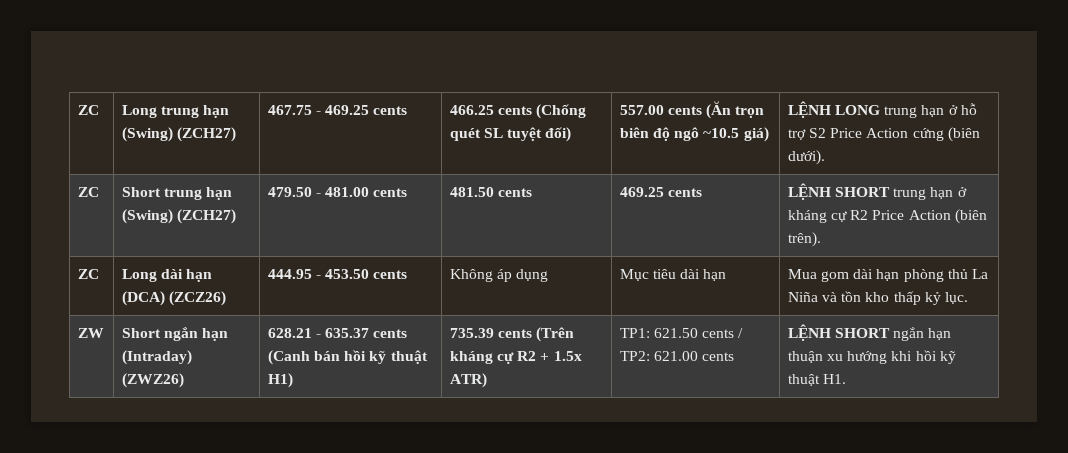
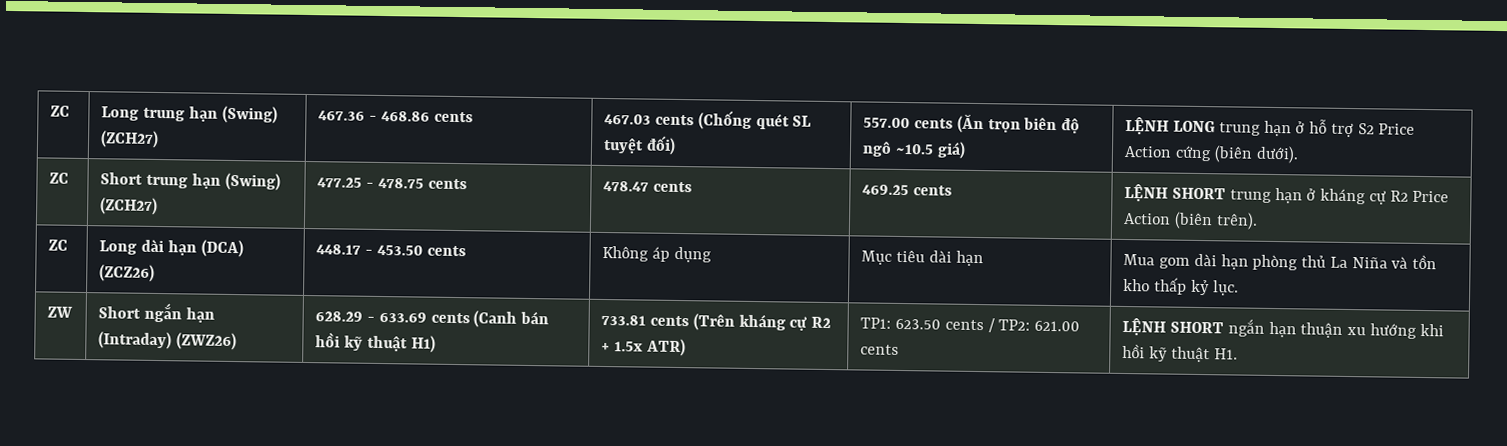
[267,105,408,115] [449,105,494,115] 467.75 - 469.25 cents | 466.25 -> [318,110,473,123] [604,113,652,125] 467.36 - 468.86 cents | 467.03
[267,187,408,197] [449,187,494,197] 479.50 - 481.00 cents | 481.50 -> [317,177,467,190] [603,180,650,192] 477.25 - 478.75 cents | 478.47
[267,269,312,279] 444.95 -> [316,244,362,255] 448.17
[267,328,370,338] 628.21 - 635.37 -> [315,311,427,323] 628.29 - 633.69
[449,328,494,338] 735.39 -> [601,314,647,326] 733.81
[653,328,698,338] 621.50 -> [895,318,942,330] 623.50

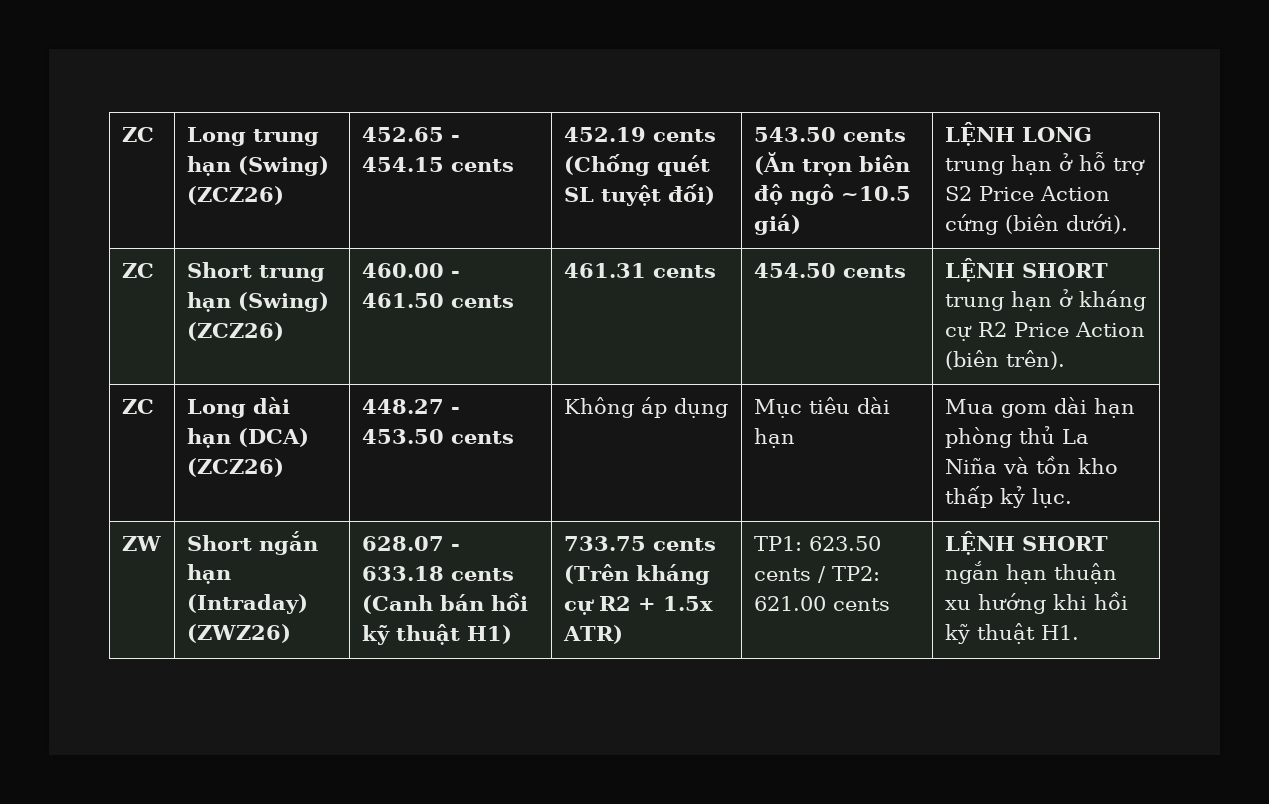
[100,130,160,149] [318,110,473,123] [604,113,652,125] (ZCH27) | 467.36 - 468.86 cents | 467.03 -> [186,186,284,205] [361,127,460,142] [361,157,514,172] [563,127,646,142] (ZCZ26) | 452.65 - 454.15 cents | 452.19
[863,117,911,129] 557.00 -> [753,127,836,142] 543.50
[100,197,159,215] [317,177,467,190] [603,180,693,193] [862,184,910,196] (ZCH27) | 477.25 - 478.75 cents | 478.47 cents | 469.25 -> [186,322,284,341] [361,263,460,278] [361,293,514,308] [563,263,716,278] [753,263,836,278] (ZCZ26) | 460.00 - 461.50 cents | 461.31 cents | 454.50
[316,244,362,255] 448.17 -> [361,399,444,414] 448.27
[315,311,427,323] 628.29 - 633.69 -> [361,536,460,551] [361,566,444,581] 628.07 - 633.18
[601,314,647,326] 733.81 -> [563,536,646,551] 733.75

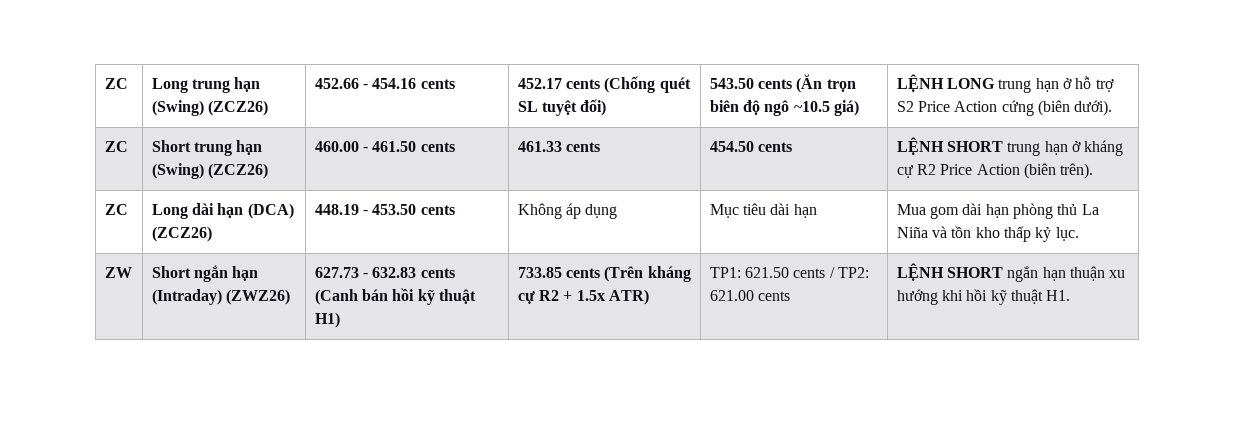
[361,127,460,142] [361,157,514,172] [563,127,646,142] 452.65 - 454.15 cents | 452.19 -> [314,78,455,89] [517,78,562,89] 452.66 - 454.16 cents | 452.17
[563,263,646,278] 461.31 -> [517,141,562,152] 461.33
[361,399,444,414] 448.27 -> [314,204,359,215] 448.19
[361,536,460,551] [361,566,444,581] 628.07 - 633.18 -> [314,267,417,278] 627.73 - 632.83
[563,536,646,551] 733.75 -> [517,267,562,278] 733.85
[808,536,881,551] 623.50 -> [745,267,790,278] 621.50

